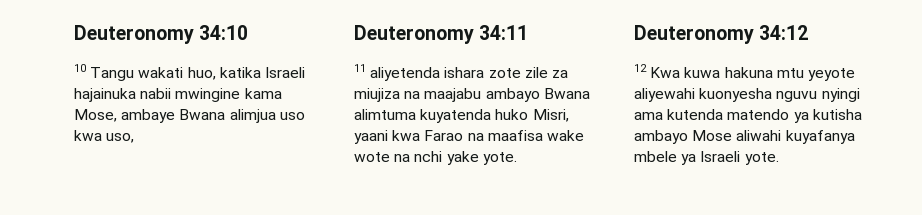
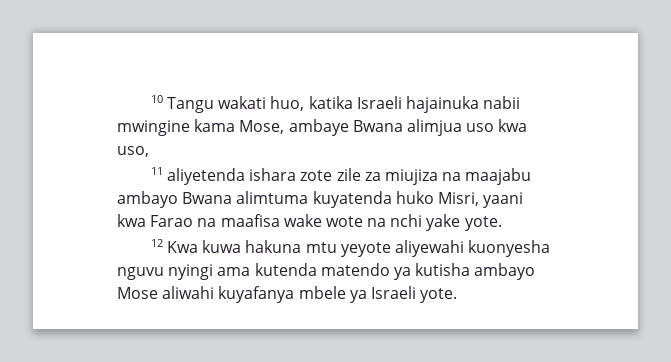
[74,25,249,44] Deuteronomy 34:10 // -> (150, 99) none
[354,25,529,44] // Deuteronomy 34:11 -> (149, 151) none
[634,25,809,44] // Deuteronomy 34:12 -> (502, 223) none

